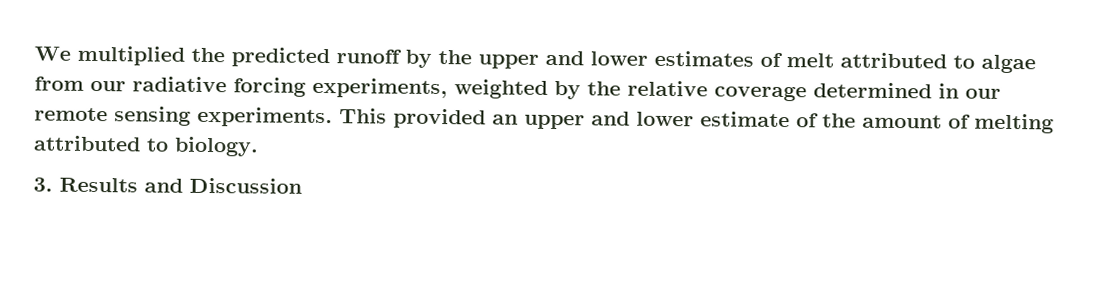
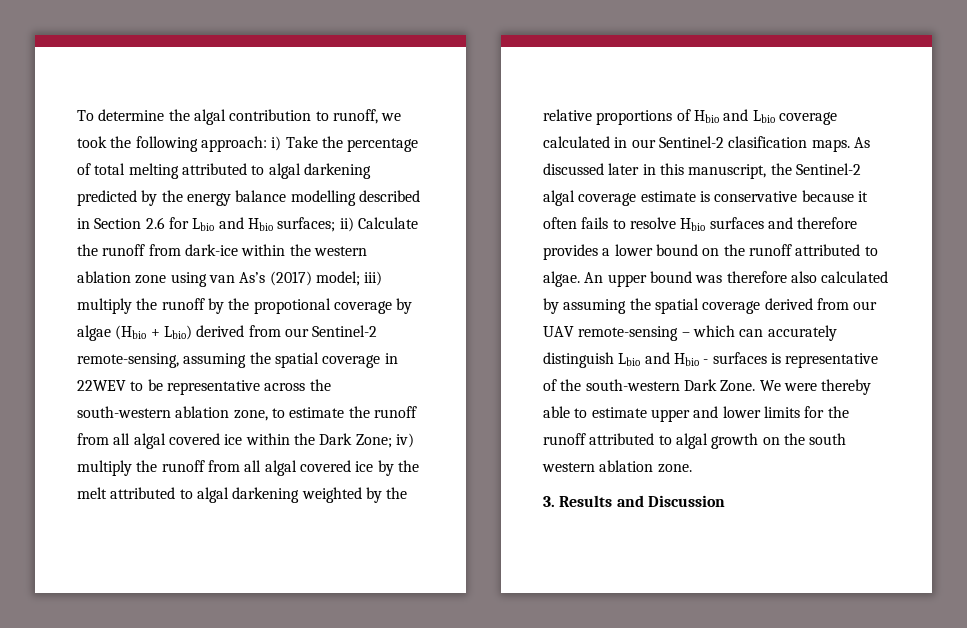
[34,45,1036,74] [34,76,1001,102] [34,106,1054,134] [33,135,259,157] We multiplied the predicted runoff by the upper and lower estimates of melt attributed to algae from our radiative forcing experiments, weighted by the relative coverage determined in our remote sensing experiments. This provided an upper and lower estimate of the amount of melting attributed to biology. -> [77,109,402,125] [77,136,419,152] [77,163,371,179] [77,190,420,206] [77,217,418,232] [77,244,367,256] [77,271,383,287] [77,298,413,314] [77,325,378,341] [77,352,398,368] [77,379,331,395] [77,406,417,421] [77,433,414,449] [77,460,419,476] [77,487,408,503] [543,109,837,125] [543,136,870,152] [543,163,861,179] [543,190,868,206] [543,217,858,231] [543,244,878,260] [543,271,889,287] [543,298,878,314] [543,325,837,341] [543,352,879,368] [543,379,872,395] [543,406,849,422] [543,433,847,449] [542,460,692,473] To determine the algal contribution to runoff, we took the following approach: i) Take the percentage of total melting attributed to algal darkening predicted by the energy balance modelling described in Section 2.6 for Lbio and Hbio surfaces; ii) Calculate the runoff from dark-ice within the western ablation zone using van As’s (2017) model; iii) multiply the runoff by the propotional coverage by algae (Hbio + Lbio) derived from our Sentinel-2 remote-sensing, assuming the spatial coverage in 22WEV to be representative across the south-western ablation zone, to estimate the runoff from all algal covered ice within the Dark Zone; iv) multiply the runoff from all algal covered ice by the melt attributed to algal darkening weighted by the relative proportions of Hbio and Lbio coverage calculated in our Sentinel-2 clasification maps. As discussed later in this manuscript, the Sentinel-2 algal coverage estimate is conservative because it often fails to resolve Hbio surfaces and therefore provides a lower bound on the runoff attributed to algae. An upper bound was therefore also calculated by assuming the spatial coverage derived from our UAV remote-sensing – which can accurately distinguish Lbio and Hbio - surfaces is representative of the south-western Dark Zone. We were thereby able to estimate upper and lower limits for the runoff attributed to algal growth on the south western ablation zone.

